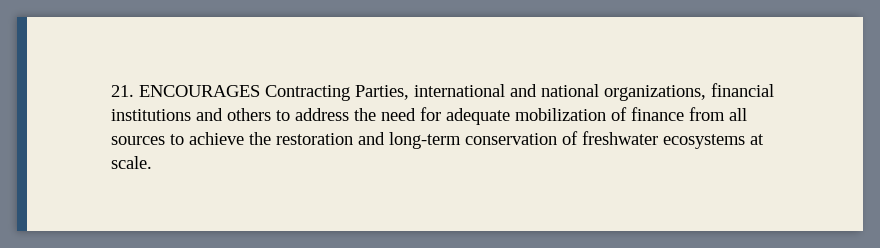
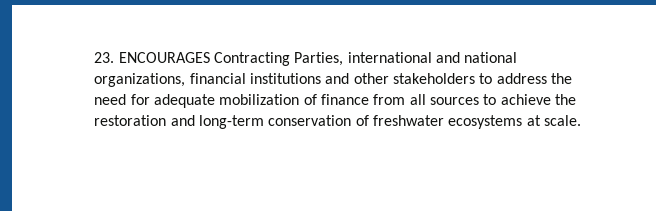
[111,85,135,97] 21. -> [94,52,115,63] 23.
[227,108,272,121] others -> [353,73,475,84] other stakeholders

